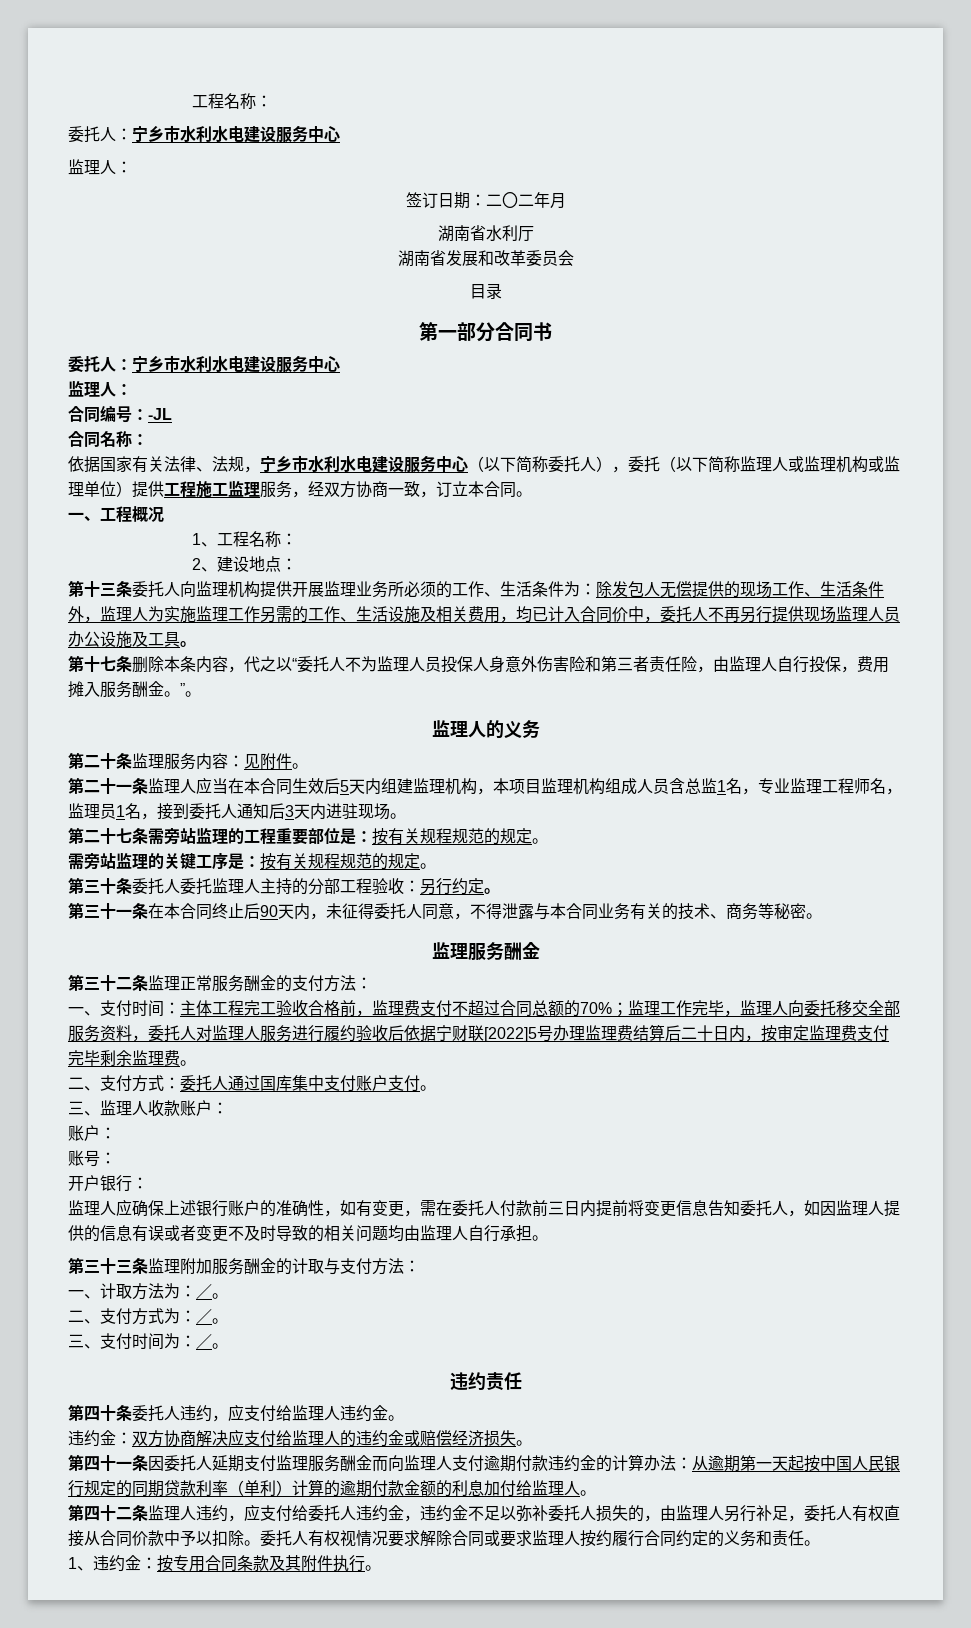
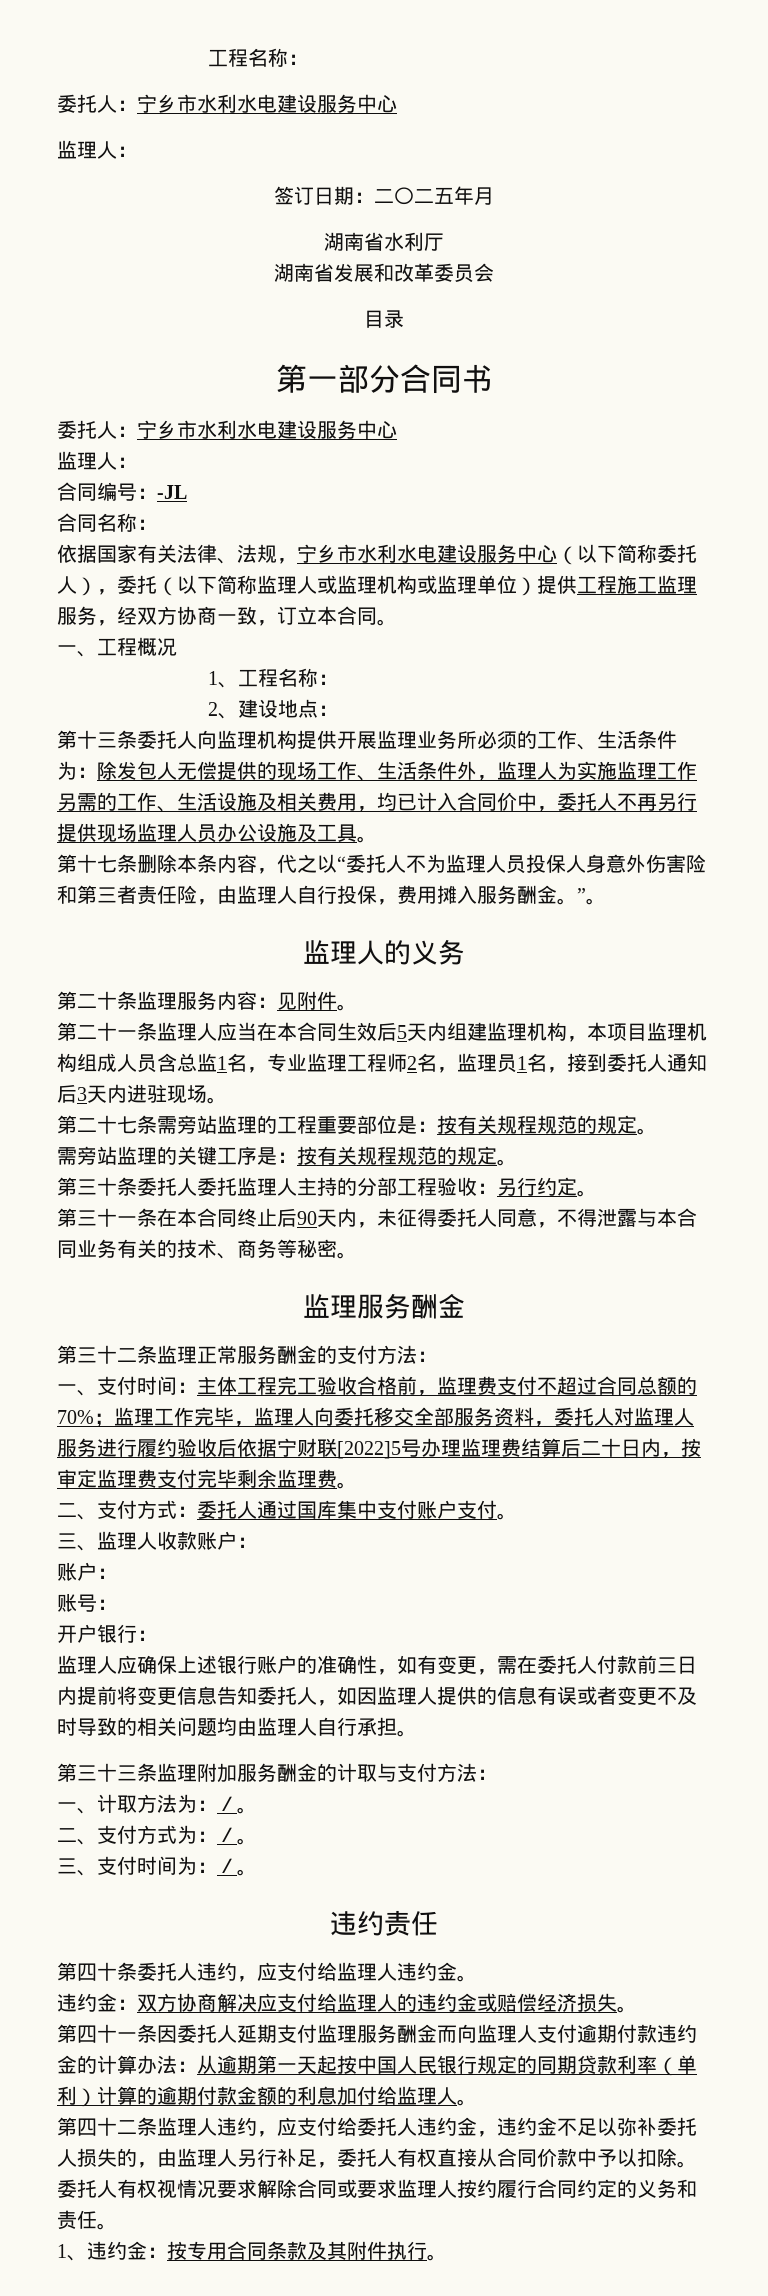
(534, 200) none -> [434,187,454,204] 五
(870, 786) none -> [407,1056,417,1070] 2

